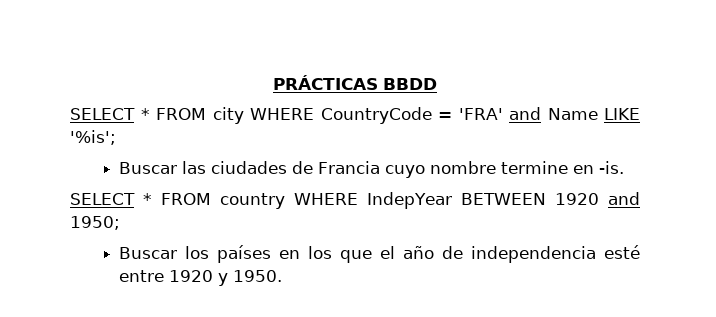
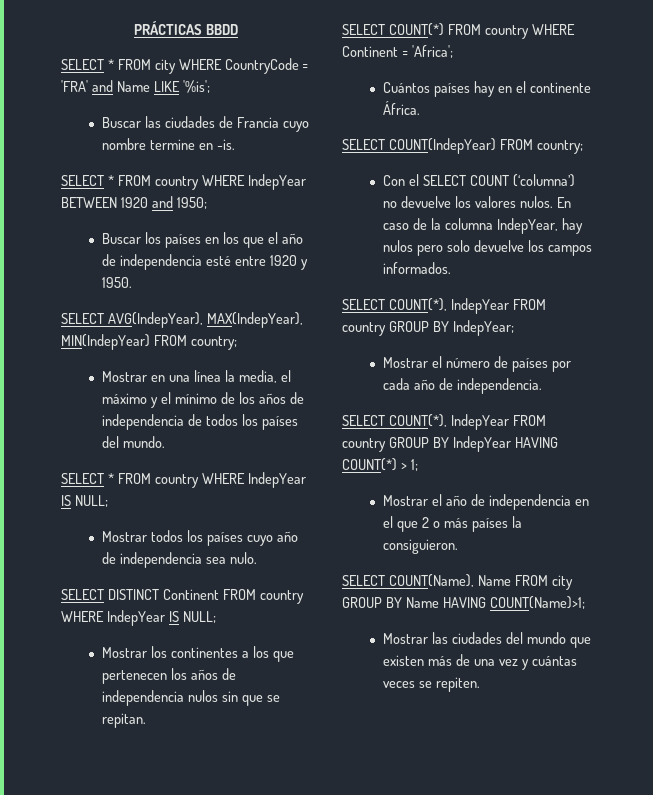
(283, 276) none -> [61,312,303,328] [61,334,237,350] [102,370,291,383] [102,392,304,408] [102,414,298,430] [102,436,166,448] [61,472,306,488] [61,495,108,507] [102,530,298,546] [102,552,257,568] [61,589,304,604] [61,610,216,626] [102,646,294,662] [102,668,236,684] [102,690,280,706] [102,713,147,728] [342,23,575,39] [342,45,453,58] [383,81,591,97] [383,101,421,115] [342,138,583,154] [383,174,575,187] [383,196,571,208] [383,218,583,234] [383,240,592,256] [383,262,452,274] [342,298,546,314] [342,320,514,336] [383,356,571,372] [383,378,542,394] [342,414,546,430] [342,436,558,452] [342,458,418,471] [383,494,589,510] [383,516,522,532] [383,539,459,554] [342,574,573,590] [342,596,585,609] [383,632,591,648] [383,654,577,670] [383,677,480,692] // SELECT AVG(IndepYear), MAX(IndepYear), MIN(IndepYear) FROM country; // Mostrar en una línea la media, el máximo y el mínimo de los años de independencia de todos los países del mundo. // SELECT * FROM country WHERE IndepYear IS NULL; // Mostrar todos los países cuyo año de independencia sea nulo. // SELECT DISTINCT Continent FROM country WHERE IndepYear IS NULL; // Mostrar los continentes a los que pertenecen los años de independencia nulos sin que se repitan. // SELECT COUNT(*) FROM country WHERE Continent = 'Africa'; // Cuántos países hay en el continente África. // SELECT COUNT(IndepYear) FROM country; // Con el SELECT COUNT (‘columna’) no devuelve los valores nulos. En caso de la columna IndepYear, hay nulos pero solo devuelve los campos informados. // SELECT COUNT(*), IndepYear FROM country GROUP BY IndepYear; // Mostrar el número de países por cada año de independencia. // SELECT COUNT(*), IndepYear FROM country GROUP BY IndepYear HAVING COUNT(*) > 1; // Mostrar el año de independencia en el que 2 o más países la consiguieron. // SELECT COUNT(Name), Name FROM city GROUP BY Name HAVING COUNT(Name)>1; // Mostrar las ciudades del mundo que existen más de una vez y cuántas veces se repiten.

